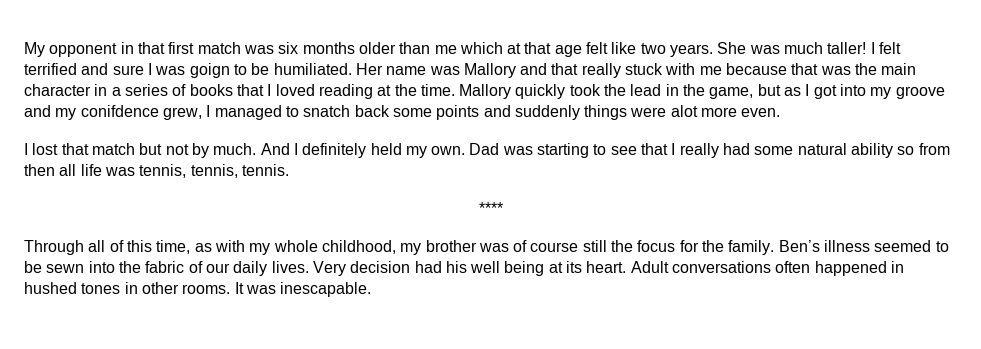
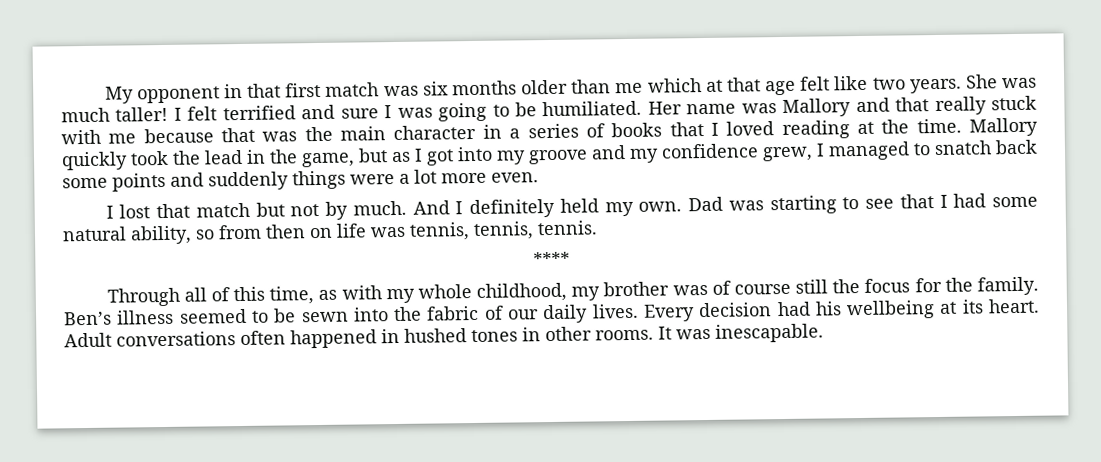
[189,63,230,78] goign -> [438,102,488,122] going
[80,105,159,117] conifdence -> [661,143,759,159] confidence
[670,105,698,117] alot -> [399,169,437,184] a lot
[679,143,719,158] really -> (948, 201) none
[851,143,894,158] ability -> [130,225,192,245] ability,
[59,164,77,176] all -> [309,227,333,239] on
[312,261,346,276] Very -> [642,304,695,322] Every
[470,261,545,276] well being -> [846,300,936,320] wellbeing

